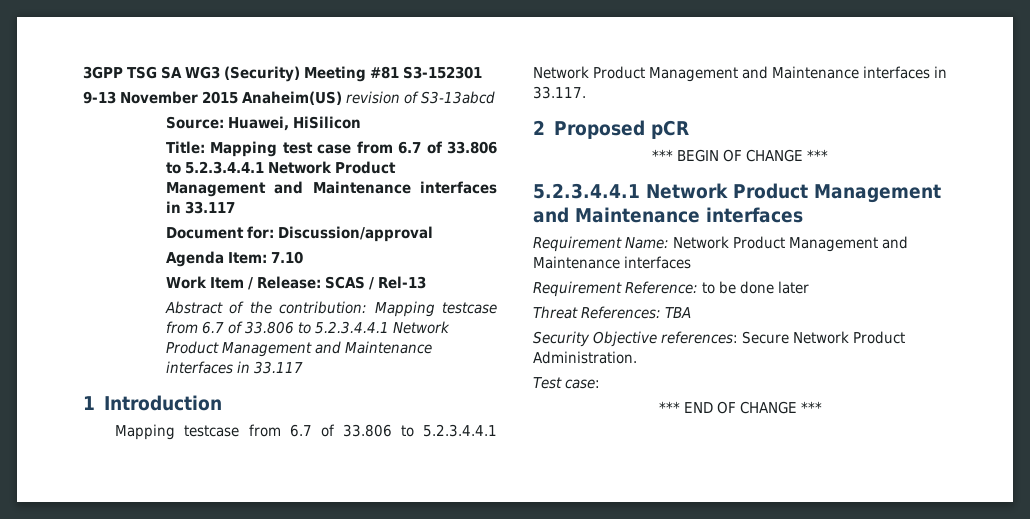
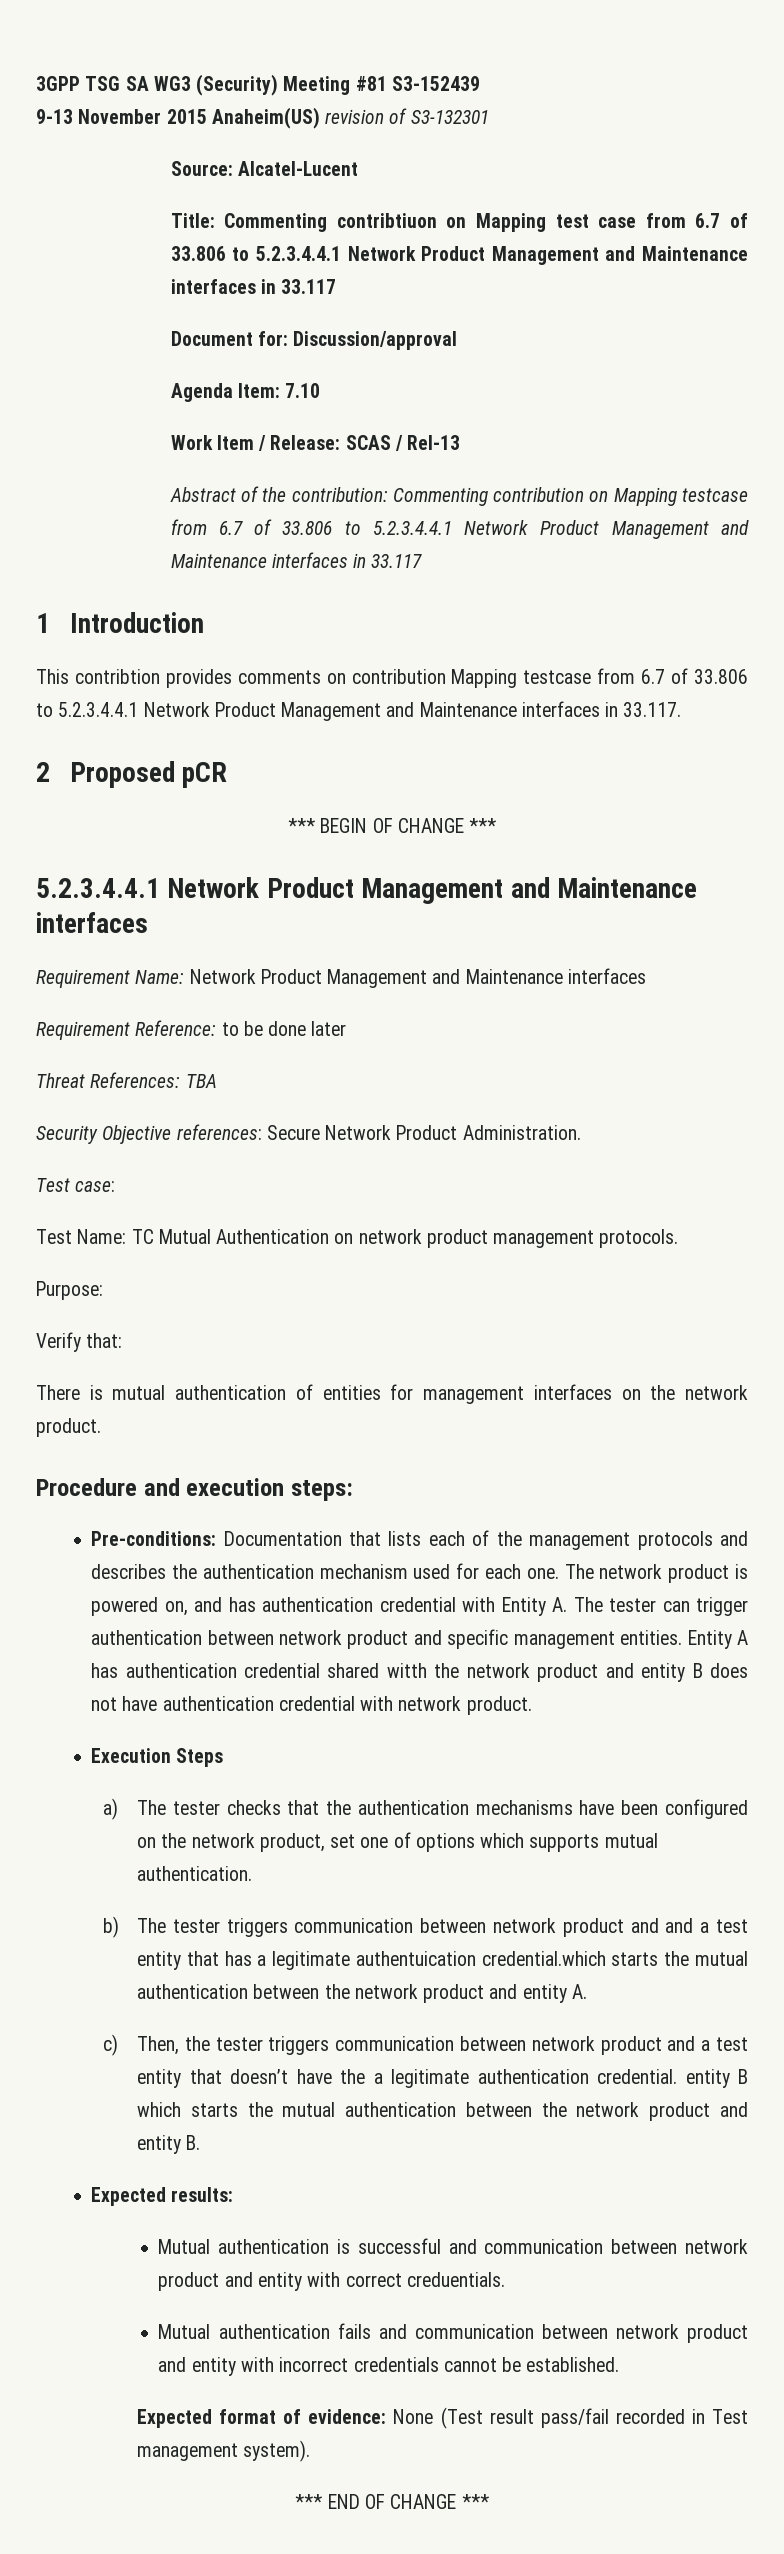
[403,66,482,79] S3-152301 -> [391,76,480,91] S3-152439
[421,91,495,104] S3-13abcd -> [410,110,489,124] S3-132301
[227,116,361,131] Huawei, HiSilicon -> [237,161,358,176] Alcatel-Lucent
(205, 147) none -> [224,213,467,232] Commenting contribtiuon on
(368, 307) none -> [392,487,609,506] Commenting contribution on
(222, 403) none -> [36,669,446,688] This contribtion provides comments on contribution
(600, 384) none -> [36,1229,679,1248] [36,1281,103,1300] [36,1332,123,1352] [36,1384,749,1404] [36,1418,101,1437] [36,1478,353,1501] [91,1530,748,1550] [91,1563,748,1583] [91,1597,749,1616] [91,1629,748,1649] [91,1663,748,1682] [91,1696,532,1715] [91,1748,224,1767] [103,1798,748,1820] [137,1832,658,1852] [137,1866,253,1881] [103,1916,749,1938] [137,1951,748,1970] [137,1984,587,2003] [103,2034,749,2056] [137,2069,748,2088] [137,2102,748,2121] [137,2135,201,2154] [91,2187,234,2206] [158,2238,748,2254] [158,2272,505,2291] [158,2323,749,2343] [158,2357,620,2376] [137,2407,749,2429] [137,2440,311,2462] // Test Name: TC Mutual Authentication on network product management protocols. // Purpose: // Verify that: // There is mutual authentication of entities for management interfaces on the network product. // Procedure and execution steps: // Pre-conditions: Documentation that lists each of the management protocols and describes the authentication mechanism used for each one. The network product is powered on, and has authentication credential with Entity A. The tester can trigger authentication between network product and specific management entities. Entity A has authentication credential shared witth the network product and entity B does not have authentication credential with network product. // Execution Steps // a) The tester checks that the authentication mechanisms have been configured on the network product, set one of options which supports mutual authentication. // b) The tester triggers communication between network product and and a test entity that has a legitimate authentuication credential.which starts the mutual authentication between the network product and entity A. // c) Then, the tester triggers communication between network product and a test entity that doesn’t have the a legitimate authentication credential. entity B which starts the mutual authentication between the network product and entity B. // Expected results: // Mutual authentication is successful and communication between network product and entity with correct creduentials. // Mutual authentication fails and communication between network product and entity with incorrect credentials cannot be established. // Expected format of evidence: None (Test result pass/fail recorded in Test management system).

